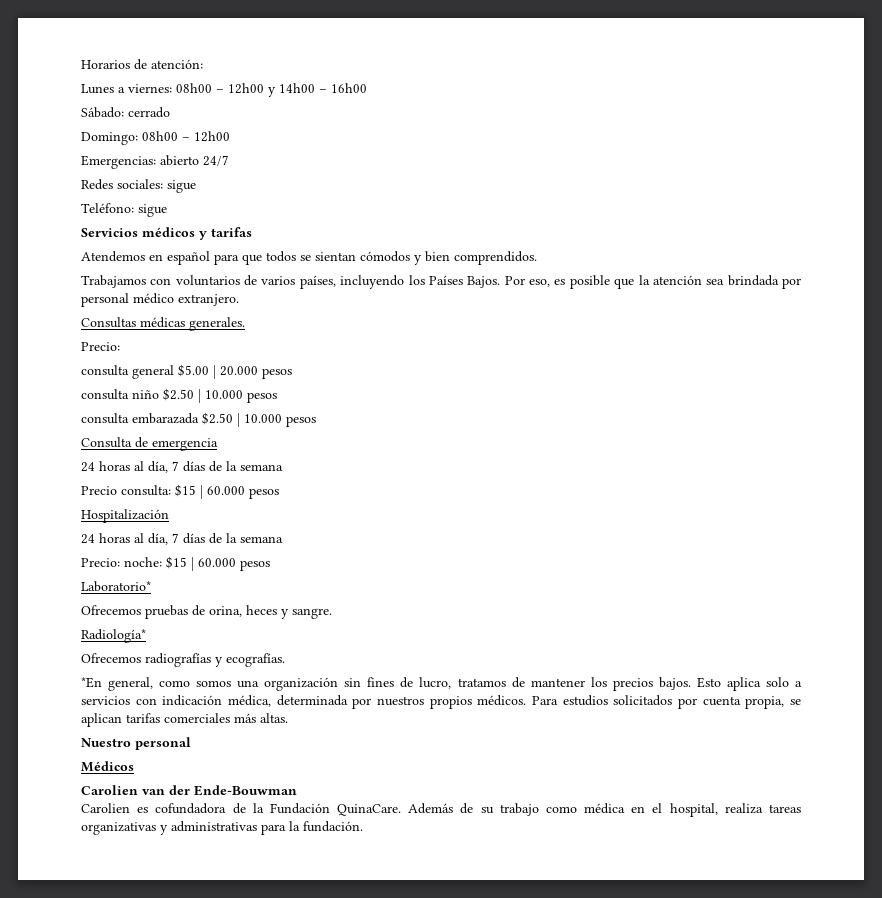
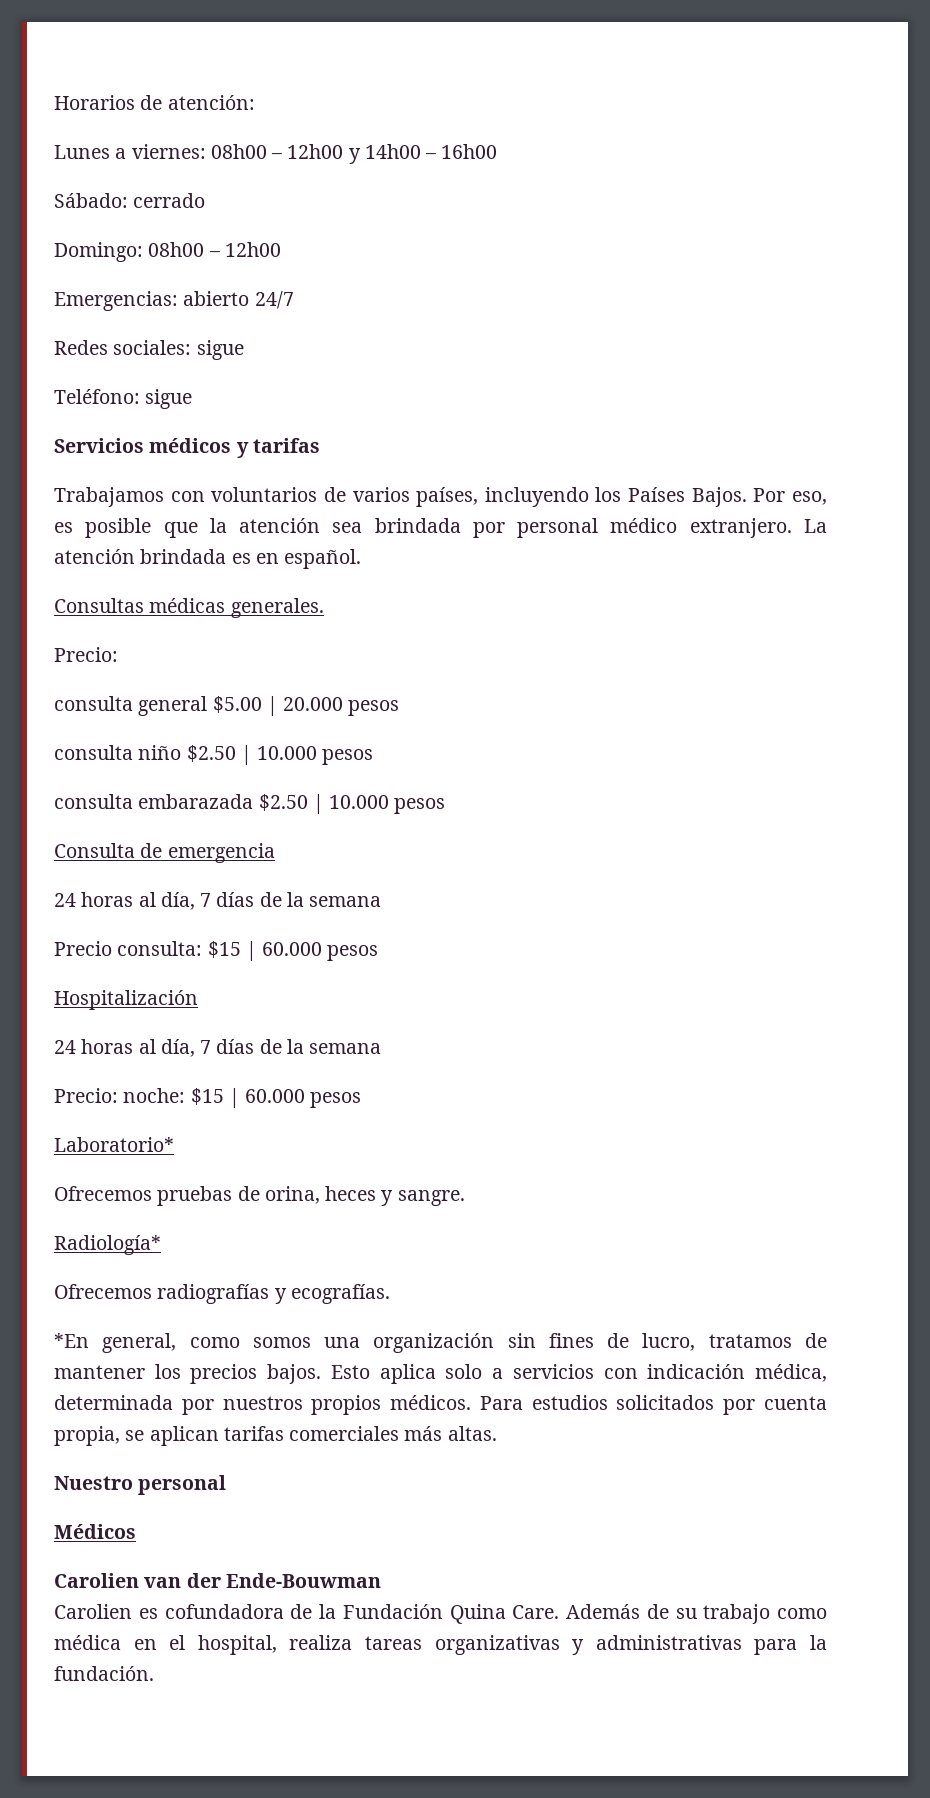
[81,251,537,265] // Atendemos en español para que todos se sientan cómodos y bien comprendidos. -> (320, 445) none
(239, 300) none -> [803,519,827,533] [54,549,362,569] La atención brindada es en español.
[337,804,402,816] QuinaCare. -> [449,1604,560,1624] Quina Care.

